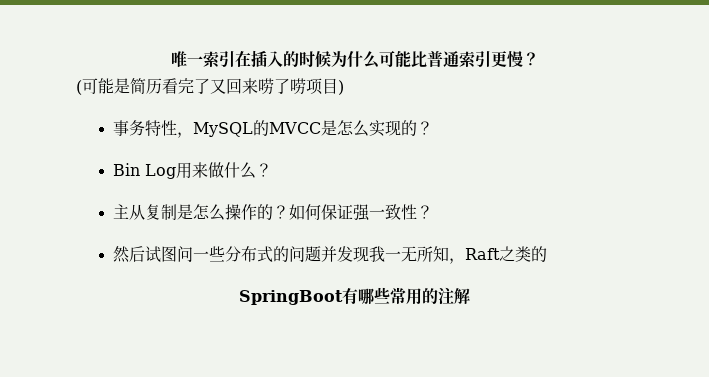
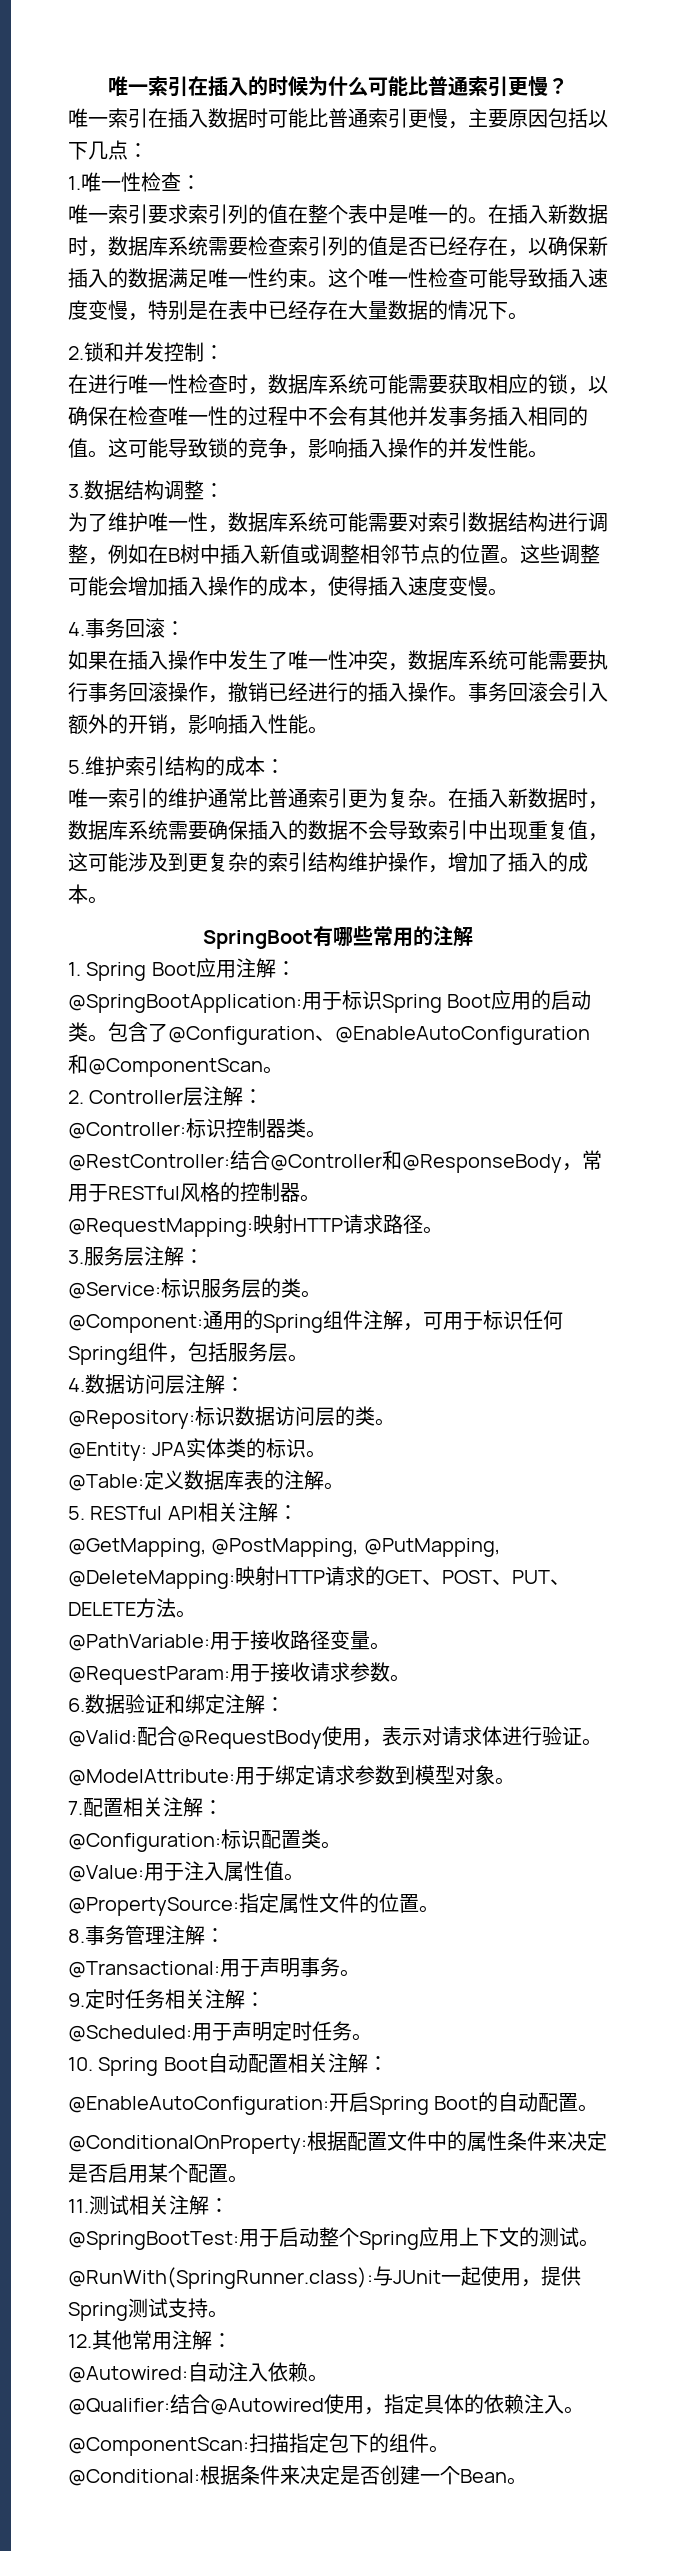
[76,78,344,95] [113,120,434,138] [113,162,273,179] [113,204,434,221] [113,246,548,264] (可能是简历看完了又回来唠了唠项目) // 事务特性，MySQL的MVCC是怎么实现的？ // Bin Log用来做什么？ // 主从复制是怎么操作的？如何保证强一致性？ // 然后试图问一些分布式的问题并发现我一无所知，Raft之类的 -> [68,108,608,129] [68,140,148,160] [68,172,201,192] [68,204,608,224] [68,236,608,257] [68,268,608,288] [68,300,528,321] [68,342,224,362] [68,374,608,395] [68,406,588,426] [68,438,548,459] [68,480,224,500] [68,512,608,533] [68,544,600,565] [68,576,508,597] [68,618,185,638] [68,650,608,671] [68,682,608,703] [68,714,328,735] [68,756,285,776] [68,788,608,809] [68,820,608,841] [68,852,588,873] [68,884,108,904] 唯一索引在插入数据时可能比普通索引更慢，主要原因包括以下几点： // 1.唯一性检查： // 唯一索引要求索引列的值在整个表中是唯一的。在插入新数据时，数据库系统需要检查索引列的值是否已经存在，以确保新插入的数据满足唯一性约束。这个唯一性检查可能导致插入速度变慢，特别是在表中已经存在大量数据的情况下。 // 2.锁和并发控制： // 在进行唯一性检查时，数据库系统可能需要获取相应的锁，以确保在检查唯一性的过程中不会有其他并发事务插入相同的值。这可能导致锁的竞争，影响插入操作的并发性能。 // 3.数据结构调整： // 为了维护唯一性，数据库系统可能需要对索引数据结构进行调整，例如在B树中插入新值或调整相邻节点的位置。这些调整可能会增加插入操作的成本，使得插入速度变慢。 // 4.事务回滚： // 如果在插入操作中发生了唯一性冲突，数据库系统可能需要执行事务回滚操作，撤销已经进行的插入操作。事务回滚会引入额外的开销，影响插入性能。 // 5.维护索引结构的成本： // 唯一索引的维护通常比普通索引更为复杂。在插入新数据时，数据库系统需要确保插入的数据不会导致索引中出现重复值，这可能涉及到更复杂的索引结构维护操作，增加了插入的成本。
(470, 296) none -> [68,958,296,981] [68,990,592,1013] [68,1022,590,1045] [68,1054,283,1077] [68,1086,264,1106] [68,1118,326,1139] [68,1150,602,1173] [68,1182,320,1202] [68,1214,443,1237] [68,1246,204,1266] [68,1278,321,1299] [68,1310,563,1333] [68,1342,308,1365] [68,1374,245,1394] [68,1406,395,1429] [68,1438,327,1461] [68,1470,344,1491] [68,1502,298,1522] [68,1538,500,1557] [68,1566,570,1589] [68,1598,196,1618] [68,1630,390,1651] [68,1662,410,1685] [68,1694,285,1714] [68,1726,602,1749] [68,1765,515,1786] [68,1797,223,1817] [68,1829,341,1852] [68,1861,304,1882] [68,1893,439,1916] [68,1925,225,1945] [68,1957,360,1978] [68,1989,265,2009] [68,2021,372,2042] [68,2053,388,2076] [68,2092,599,2115] [68,2131,607,2154] [68,2163,248,2183] [68,2195,229,2215] [68,2227,599,2250] [68,2266,581,2289] [68,2298,228,2321] [68,2330,232,2350] [68,2362,328,2383] [68,2394,584,2415] [68,2433,449,2456] [68,2465,527,2486] // 1. Spring Boot应用注解： // @SpringBootApplication:用于标识Spring Boot应用的启动类。包含了@Configuration、@EnableAutoConfiguration和@ComponentScan。 // 2. Controller层注解： // @Controller:标识控制器类。 // @RestController:结合@Controller和@ResponseBody，常用于RESTful风格的控制器。 // @RequestMapping:映射HTTP请求路径。 // 3.服务层注解： // @Service:标识服务层的类。 // @Component:通用的Spring组件注解，可用于标识任何Spring组件，包括服务层。 // 4.数据访问层注解： // @Repository:标识数据访问层的类。 // @Entity: JPA实体类的标识。 // @Table:定义数据库表的注解。 // 5. RESTful API相关注解： // @GetMapping, @PostMapping, @PutMapping, @DeleteMapping:映射HTTP请求的GET、POST、PUT、DELETE方法。 // @PathVariable:用于接收路径变量。 // @RequestParam:用于接收请求参数。 // 6.数据验证和绑定注解： // @Valid:配合@RequestBody使用，表示对请求体进行验证。 // @ModelAttribute:用于绑定请求参数到模型对象。 // 7.配置相关注解： // @Configuration:标识配置类。 // @Value:用于注入属性值。 // @PropertySource:指定属性文件的位置。 // 8.事务管理注解： // @Transactional:用于声明事务。 // 9.定时任务相关注解： // @Scheduled:用于声明定时任务。 // 10. Spring Boot自动配置相关注解： // @EnableAutoConfiguration:开启Spring Boot的自动配置。 // @ConditionalOnProperty:根据配置文件中的属性条件来决定是否启用某个配置。 // 11.测试相关注解： // @SpringBootTest:用于启动整个Spring应用上下文的测试。 // @RunWith(SpringRunner.class):与JUnit一起使用，提供Spring测试支持。 // 12.其他常用注解： // @Autowired:自动注入依赖。 // @Qualifier:结合@Autowired使用，指定具体的依赖注入。 // @ComponentScan:扫描指定包下的组件。 // @Conditional:根据条件来决定是否创建一个Bean。

